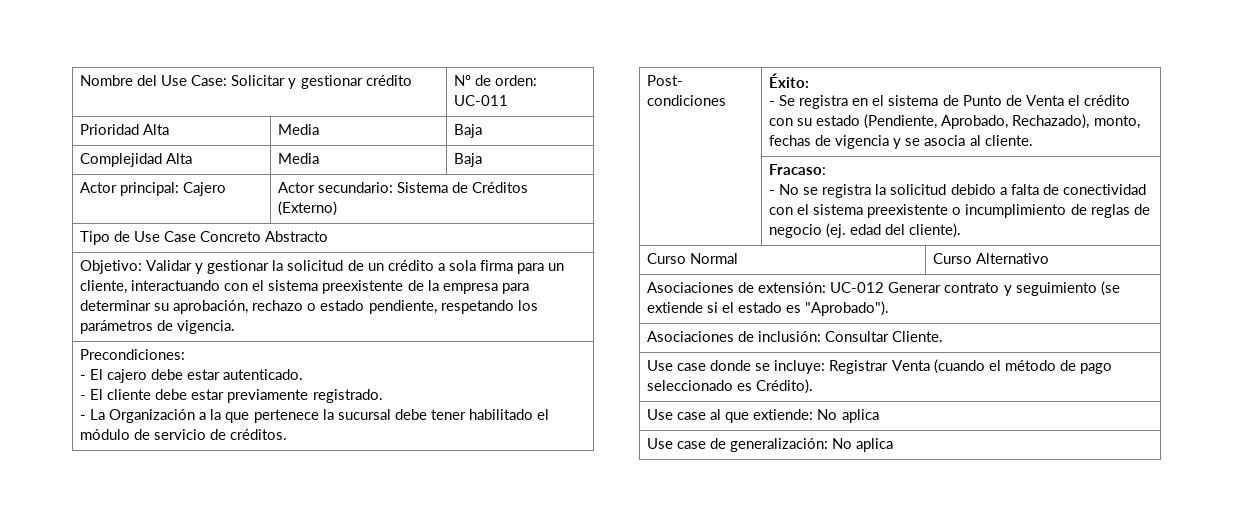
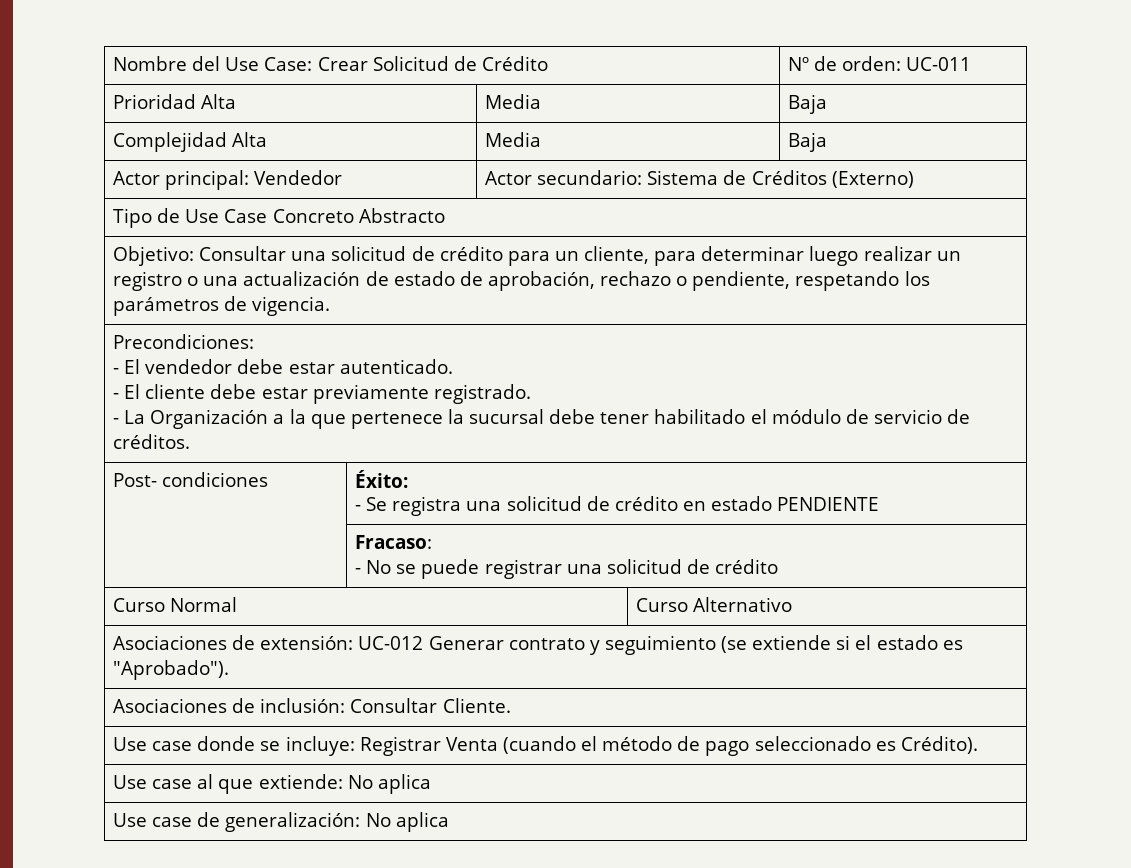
[231,75,412,89] Solicitar y gestionar crédito -> [317,56,548,71] Crear Solicitud de Crédito
[183,182,227,196] Cajero -> [254,170,343,185] Vendedor
[146,260,564,274] [80,280,529,294] [80,300,170,311] Validar y gestionar la solicitud de un crédito a sola firma para un cliente, interactuando con el sistema preexistente de la empresa para determinar su -> [199,246,961,266] [113,271,483,291] Consultar una solicitud de crédito para un cliente, para determinar luego realizar un registro o una actualización de estado de
[320,300,365,311] estado -> (688, 281) none
[107,369,148,383] cajero -> [145,359,233,374] vendedor
[852,95,1130,106] [769,114,1140,129] [769,135,1033,149] [769,164,827,175] [769,184,1146,198] [769,204,1150,218] [769,223,962,238] en el sistema de Punto de Venta el crédito con su estado (Pendiente, Aprobado, Rechazado), monto, fechas de vigencia y se asocia al cliente. // | Fracaso: // - No se registra la solicitud debido a falta de conectividad con el sistema preexistente o incumplimiento de reglas de negocio (ej. edad del cliente). -> [466,496,880,511] [355,535,433,549] [355,559,779,579] una solicitud de crédito en estado PENDIENTE // | Fracaso: // - No se puede registrar una solicitud de crédito

